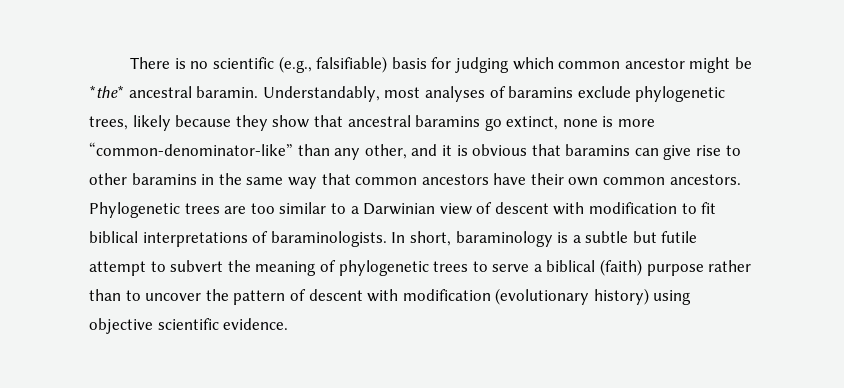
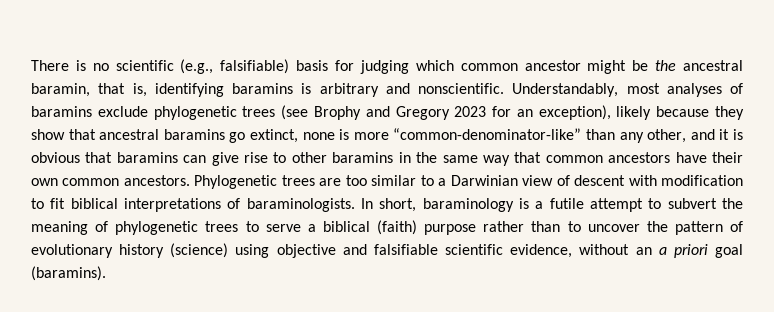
[89,85,259,98] *the* ancestral baramin. -> [655,60,744,71] [31,83,504,97] the ancestral baramin, that is, identifying baramins is arbitrary and nonscientific.
[89,116,128,130] trees, -> [242,105,611,120] trees (see Brophy and Gregory 2023 for an exception),
[585,231,657,243] subtle but -> (544, 205) none
[308,288,692,305] [89,318,289,334] descent with modification (evolutionary history) using objective scientific evidence. -> [31,243,744,258] [31,266,106,281] evolutionary history (science) using objective and falsifiable scientific evidence, without an a priori goal (baramins).

